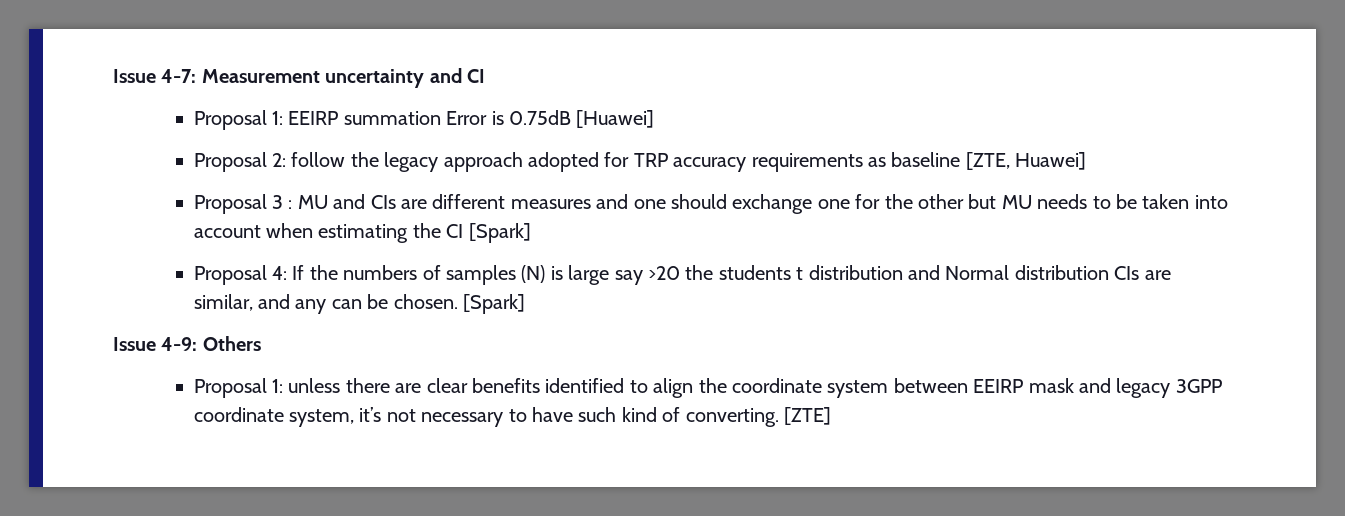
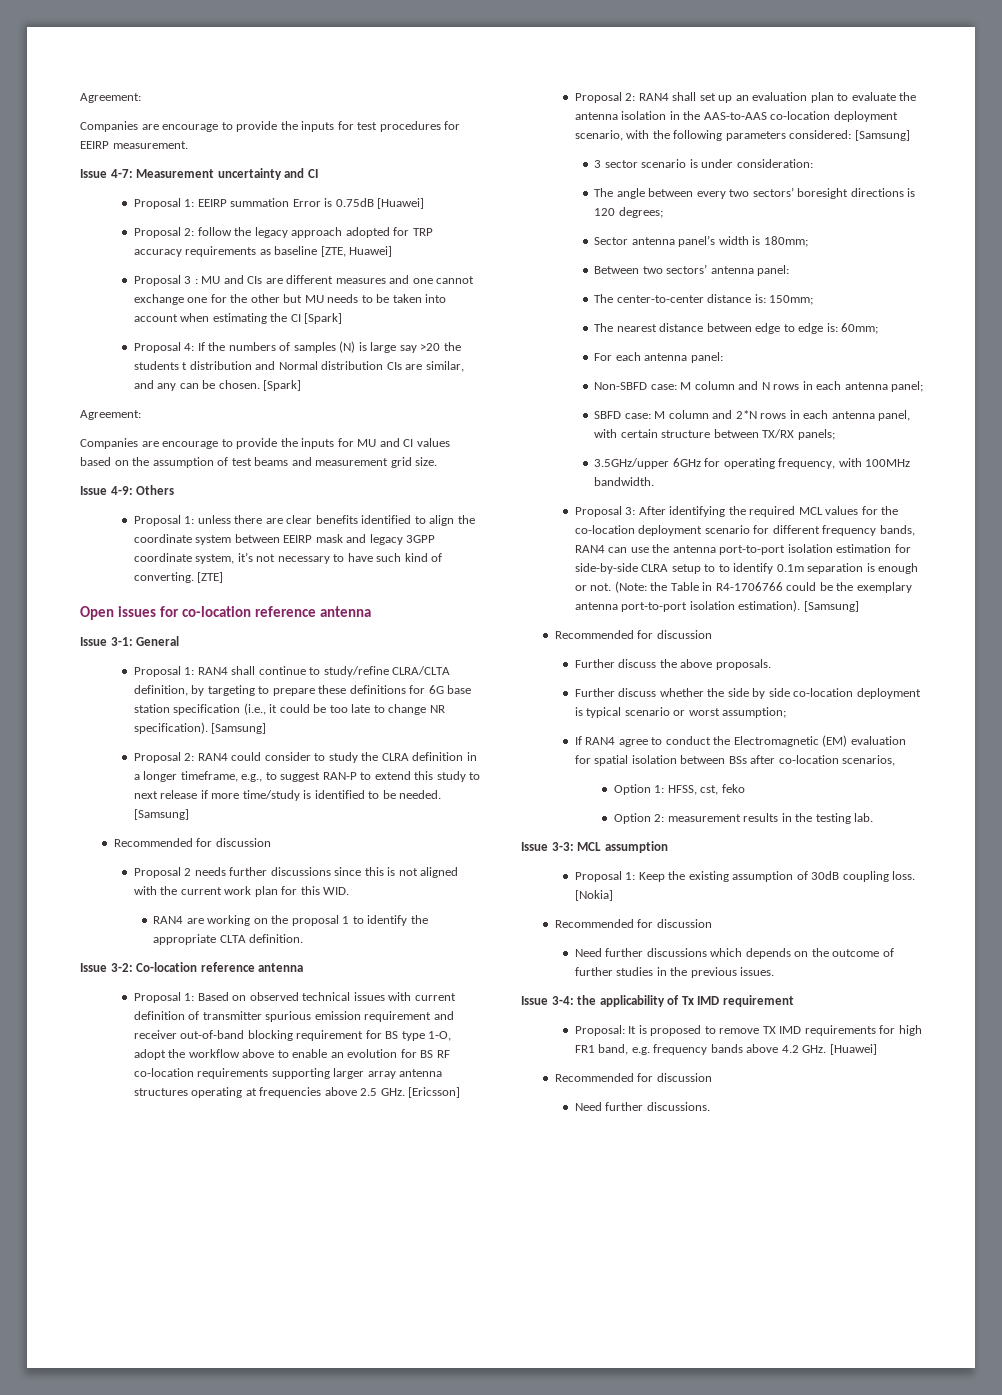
(113, 76) none -> [80,93,141,103] [80,121,461,132] [80,141,188,149] Agreement: // Companies are encourage to provide the inputs for test procedures for EEIRP measurement. //
[671,194,728,209] should -> [436,276,475,284] cannot
(526, 304) none -> [80,410,141,420] [80,438,450,449] [80,457,438,468] // Agreement: // Companies are encourage to provide the inputs for MU and CI values based on the assumption of test beams and measurement grid size.
(831, 416) none -> [80,606,372,620] [80,636,180,646] [133,666,451,677] [133,685,472,696] [133,703,445,715] [133,722,267,734] [133,752,477,763] [133,771,481,782] [133,790,442,801] [133,809,189,820] [113,838,271,847] [133,867,459,878] [133,886,350,897] [153,915,428,926] [153,934,304,945] [80,962,304,972] [133,992,456,1003] [133,1011,454,1022] [133,1030,452,1041] [133,1049,450,1060] [133,1068,443,1079] [133,1087,461,1098] [574,92,917,103] [574,111,898,122] [574,130,910,141] [594,159,813,168] [594,187,916,199] [594,207,663,218] [594,235,808,247] [594,264,790,276] [594,294,814,305] [594,323,879,334] [594,352,723,363] [594,381,924,392] [594,410,911,421] [594,429,835,440] [594,458,911,469] [594,477,655,486] [574,506,899,517] [574,525,915,536] [574,544,911,555] [574,563,919,574] [574,581,912,593] [574,600,859,612] [554,630,712,639] [574,659,771,670] [574,688,921,699] [574,707,787,718] [574,735,906,747] [574,755,896,766] [613,784,745,795] [613,813,874,824] [521,841,668,853] [574,871,916,882] [574,890,613,901] [554,919,712,928] [574,948,894,959] [574,967,775,978] [521,995,794,1007] [574,1025,922,1036] [574,1044,877,1055] [554,1073,712,1082] [574,1102,710,1111] // Open issues for co-location reference antenna // Issue 3-1: General // Proposal 1: RAN4 shall continue to study/refine CLRA/CLTA definition, by targeting to prepare these definitions for 6G base station specification (i.e., it could be too late to change NR specification). [Samsung] // Proposal 2: RAN4 could consider to study the CLRA definition in a longer timeframe, e.g., to suggest RAN-P to extend this study to next release if more time/study is identified to be needed. [Samsung] // Recommended for discussion // Proposal 2 needs further discussions since this is not aligned with the current work plan for this WID. // RAN4 are working on the proposal 1 to identify the appropriate CLTA definition. // Issue 3-2: Co-location reference antenna // Proposal 1: Based on observed technical issues with current definition of transmitter spurious emission requirement and receiver out-of-band blocking requirement for BS type 1-O, adopt the workflow above to enable an evolution for BS RF co-location requirements supporting larger array antenna structures operating at frequencies above 2.5 GHz. [Ericsson] // Proposal 2: RAN4 shall set up an evaluation plan to evaluate the antenna isolation in the AAS-to-AAS co-location deployment scenario, with the following parameters considered: [Samsung] // 3 sector scenario is under consideration: // The angle between every two sectors’ boresight directions is 120 degrees; // Sector antenna panel’s width is 180mm; // Between two sectors’ antenna panel: // The center-to-center distance is: 150mm; // The nearest distance between edge to edge is: 60mm; // For each antenna panel: // Non-SBFD case: M column and N rows in each antenna panel; // SBFD case: M column and 2*N rows in each antenna panel, with certain structure between TX/RX panels; // 3.5GHz/upper 6GHz for operating frequency, with 100MHz bandwidth. // Proposal 3: After identifying the required MCL values for the co-location deployment scenario for different frequency bands, RAN4 can use the antenna port-to-port isolation estimation for side-by-side CLRA setup to to identify 0.1m separation is enough or not. (Note: the Table in R4-1706766 could be the exemplary antenna port-to-port isolation estimation). [Samsung] // Recommended for discussion // Further discuss the above proposals. // Further discuss whether the side by side co-location deployment is typical scenario or worst assumption; // If RAN4 agree to conduct the Electromagnetic (EM) evaluation for spatial isolation between BSs after co-location scenarios, // Option 1: HFSS, cst, feko // Option 2: measurement results in the testing lab. // Issue 3-3: MCL assumption // Proposal 1: Keep the existing assumption of 30dB coupling loss. [Nokia] // Recommended for discussion // Need further discussions which depends on the outcome of further studies in the previous issues. // Issue 3-4: the applicability of Tx IMD requirement // Proposal: It is proposed to remove TX IMD requirements for high FR1 band, e.g. frequency bands above 4.2 GHz. [Huawei] // Recommended for discussion // Need further discussions.

